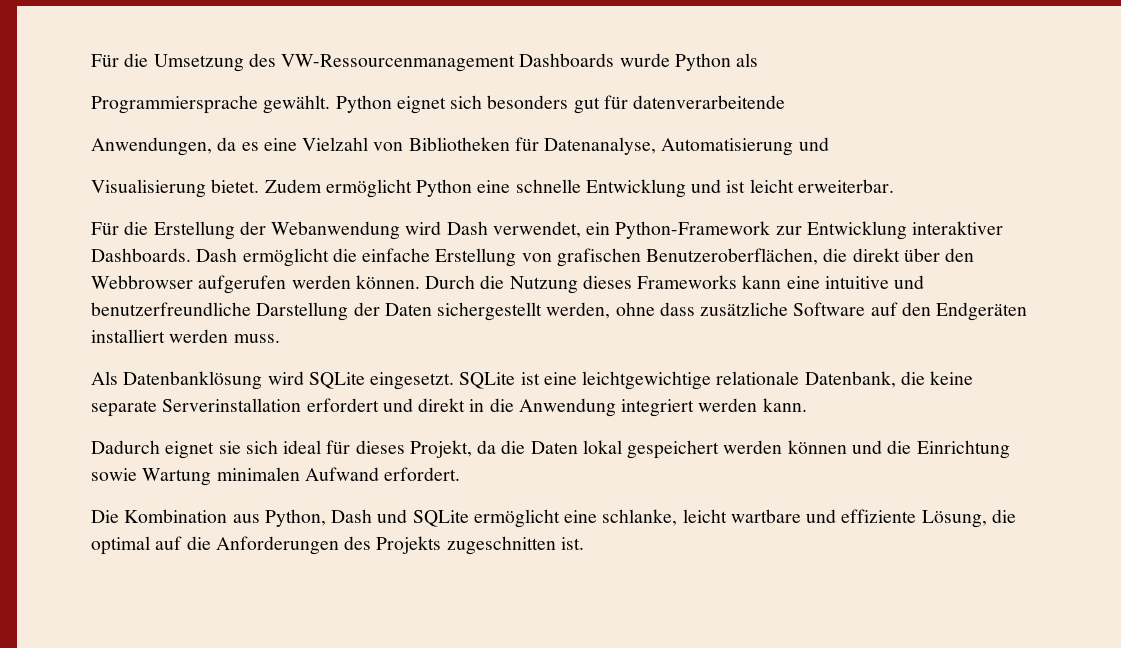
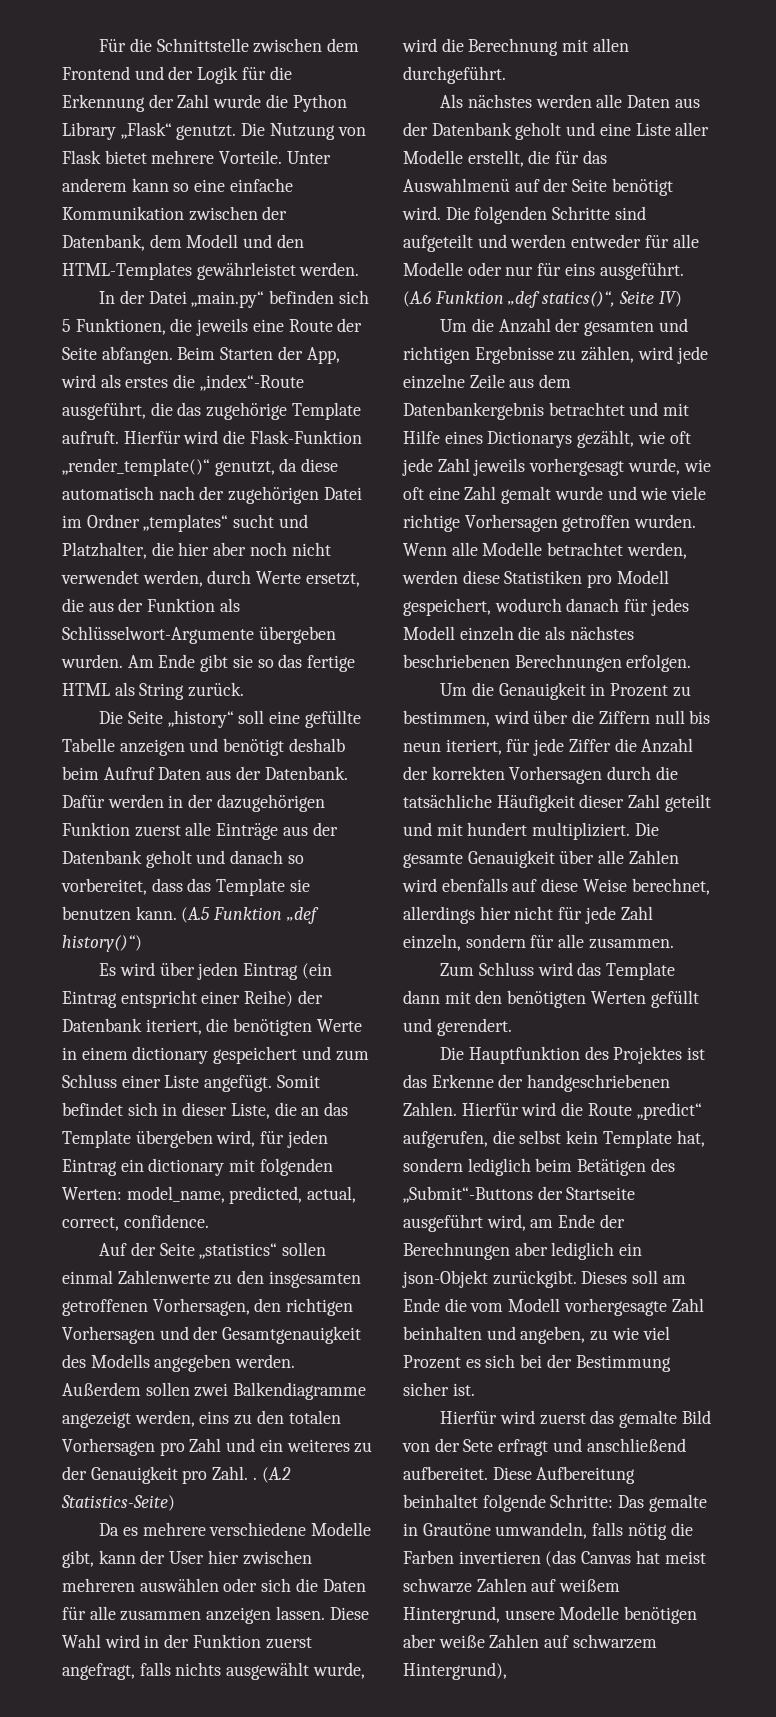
[91,53,759,72] [91,95,786,114] [91,137,829,156] [91,179,894,198] [91,221,1004,240] [91,248,975,267] [91,275,925,294] [91,302,1028,321] [91,329,280,343] [91,371,974,390] [91,398,807,417] [91,440,1010,459] [91,467,461,486] [91,509,1016,528] [91,536,584,555] Für die Umsetzung des VW-Ressourcenmanagement Dashboards wurde Python als // Programmiersprache gewählt. Python eignet sich besonders gut für datenverarbeitende // Anwendungen, da es eine Vielzahl von Bibliotheken für Datenanalyse, Automatisierung und // Visualisierung bietet. Zudem ermöglicht Python eine schnelle Entwicklung und ist leicht erweiterbar. // Für die Erstellung der Webanwendung wird Dash verwendet, ein Python-Framework zur Entwicklung interaktiver Dashboards. Dash ermöglicht die einfache Erstellung von grafischen Benutzeroberflächen, die direkt über den Webbrowser aufgerufen werden können. Durch die Nutzung dieses Frameworks kann eine intuitive und benutzerfreundliche Darstellung der Daten sichergestellt werden, ohne dass zusätzliche Software auf den Endgeräten installiert werden muss. // Als Datenbanklösung wird SQLite eingesetzt. SQLite ist eine leichtgewichtige relationale Datenbank, die keine separate Serverinstallation erfordert und direkt in die Anwendung integriert werden kann. // Dadurch eignet sie sich ideal für dieses Projekt, da die Daten lokal gespeichert werden können und die Einrichtung sowie Wartung minimalen Aufwand erfordert. // Die Kombination aus Python, Dash und SQLite ermöglicht eine schlanke, leicht wartbare und effiziente Lösung, die optimal auf die Anforderungen des Projekts zugeschnitten ist. -> [99,38,360,53] [62,66,292,84] [62,94,347,112] [62,122,366,140] [62,150,331,164] [62,178,293,192] [62,206,288,221] [62,234,304,251] [62,262,360,280] [99,290,369,308] [62,318,363,336] [62,346,340,364] [61,374,304,391] [62,402,361,420] [62,430,362,444] [62,458,339,476] [62,486,362,504] [62,514,308,532] [62,542,331,559] [61,570,360,587] [62,598,240,612] [62,626,336,644] [61,654,356,672] [62,682,245,700] [99,710,361,728] [62,738,345,756] [62,766,348,780] [62,794,325,812] [62,822,338,840] [62,850,304,868] [61,878,310,896] [62,906,319,924] [62,935,142,952] [99,962,332,980] [62,990,323,1008] [62,1018,362,1036] [62,1046,369,1064] [62,1074,320,1092] [62,1102,349,1119] [62,1130,328,1148] [62,1158,333,1176] [62,1186,357,1204] [62,1214,209,1231] [99,1242,327,1259] [62,1270,361,1288] [62,1298,354,1316] [62,1326,362,1344] [62,1354,296,1372] [62,1382,367,1400] [62,1410,341,1428] [62,1438,373,1456] [62,1466,291,1484] [61,1495,175,1511] [99,1522,372,1536] [62,1550,312,1568] [62,1578,366,1592] [62,1606,369,1624] [62,1634,312,1649] [62,1662,365,1680] [402,38,629,56] [403,66,506,84] [440,94,700,108] [403,122,710,140] [403,150,607,167] [403,178,673,196] [402,206,646,224] [403,234,699,252] [403,262,684,280] [403,291,682,308] [440,318,688,336] [403,346,708,364] [403,374,572,389] [403,402,690,420] [403,430,691,448] [402,458,711,476] [403,486,707,504] [403,514,697,532] [403,542,687,559] [402,570,669,588] [403,598,689,616] [403,626,634,641] [403,654,692,672] [440,682,691,700] [403,710,711,727] [403,738,694,756] [403,766,678,784] [403,794,711,812] [403,822,659,840] [403,850,679,868] [402,878,710,895] [403,906,653,924] [403,934,674,951] [440,962,676,980] [403,990,699,1008] [403,1018,512,1036] [440,1046,706,1064] [403,1074,671,1092] [403,1102,702,1120] [403,1130,705,1148] [403,1158,675,1176] [403,1186,636,1203] [403,1214,625,1232] [403,1242,643,1260] [402,1270,686,1288] [403,1298,704,1316] [403,1326,670,1344] [403,1354,671,1372] [403,1382,475,1396] [440,1410,711,1428] [402,1438,686,1456] [403,1466,636,1484] [403,1494,707,1512] [403,1522,693,1540] [403,1550,706,1567] [403,1578,621,1593] [403,1606,698,1624] [403,1634,657,1649] [403,1662,507,1680] Für die Schnittstelle zwischen dem Frontend und der Logik für die Erkennung der Zahl wurde die Python Library „Flask“ genutzt. Die Nutzung von Flask bietet mehrere Vorteile. Unter anderem kann so eine einfache Kommunikation zwischen der Datenbank, dem Modell und den HTML-Templates gewährleistet werden. // In der Datei „main.py“ befinden sich 5 Funktionen, die jeweils eine Route der Seite abfangen. Beim Starten der App, wird als erstes die „index“-Route ausgeführt, die das zugehörige Template aufruft. Hierfür wird die Flask-Funktion „render_template()“ genutzt, da diese automatisch nach der zugehörigen Datei im Ordner „templates“ sucht und Platzhalter, die hier aber noch nicht verwendet werden, durch Werte ersetzt, die aus der Funktion als Schlüsselwort-Argumente übergeben wurden. Am Ende gibt sie so das fertige HTML als String zurück. // Die Seite „history“ soll eine gefüllte Tabelle anzeigen und benötigt deshalb beim Aufruf Daten aus der Datenbank. Dafür werden in der dazugehörigen Funktion zuerst alle Einträge aus der Datenbank geholt und danach so vorbereitet, dass das Template sie benutzen kann. (A.5 Funktion „def history()“) // Es wird über jeden Eintrag (ein Eintrag entspricht einer Reihe) der Datenbank iteriert, die benötigten Werte in einem dictionary gespeichert und zum Schluss einer Liste angefügt. Somit befindet sich in dieser Liste, die an das Template übergeben wird, für jeden Eintrag ein dictionary mit folgenden Werten: model_name, predicted, actual, correct, confidence. // Auf der Seite „statistics“ sollen einmal Zahlenwerte zu den insgesamten getroffenen Vorhersagen, den richtigen Vorhersagen und der Gesamtgenauigkeit des Modells angegeben werden. Außerdem sollen zwei Balkendiagramme angezeigt werden, eins zu den totalen Vorhersagen pro Zahl und ein weiteres zu der Genauigkeit pro Zahl. . (A.2 Statistics-Seite) // Da es mehrere verschiedene Modelle gibt, kann der User hier zwischen mehreren auswählen oder sich die Daten für alle zusammen anzeigen lassen. Diese Wahl wird in der Funktion zuerst angefragt, falls nichts ausgewählt wurde, wird die Berechnung mit allen durchgeführt. // Als nächstes werden alle Daten aus der Datenbank geholt und eine Liste aller Modelle erstellt, die für das Auswahlmenü auf der Seite benötigt wird. Die folgenden Schritte sind aufgeteilt und werden entweder für alle Modelle oder nur für eins ausgeführt. (A.6 Funktion „def statics()“, Seite IV) // Um die Anzahl der gesamten und richtigen Ergebnisse zu zählen, wird jede einzelne Zeile aus dem Datenbankergebnis betrachtet und mit Hilfe eines Dictionarys gezählt, wie oft jede Zahl jeweils vorhergesagt wurde, wie oft eine Zahl gemalt wurde und wie viele richtige Vorhersagen getroffen wurden. Wenn alle Modelle betrachtet werden, werden diese Statistiken pro Modell gespeichert, wodurch danach für jedes Modell einzeln die als nächstes beschriebenen Berechnungen erfolgen. // Um die Genauigkeit in Prozent zu bestimmen, wird über die Ziffern null bis neun iteriert, für jede Ziffer die Anzahl der korrekten Vorhersagen durch die tatsächliche Häufigkeit dieser Zahl geteilt und mit hundert multipliziert. Die gesamte Genauigkeit über alle Zahlen wird ebenfalls auf diese Weise berechnet, allerdings hier nicht für jede Zahl einzeln, sondern für alle zusammen. // Zum Schluss wird das Template dann mit den benötigten Werten gefüllt und gerendert. // Die Hauptfunktion des Projektes ist das Erkenne der handgeschriebenen Zahlen. Hierfür wird die Route „predict“ aufgerufen, die selbst kein Template hat, sondern lediglich beim Betätigen des „Submit“-Buttons der Startseite ausgeführt wird, am Ende der Berechnungen aber lediglich ein json-Objekt zurückgibt. Dieses soll am Ende die vom Modell vorhergesagte Zahl beinhalten und angeben, zu wie viel Prozent es sich bei der Bestimmung sicher ist. // Hierfür wird zuerst das gemalte Bild von der Sete erfragt und anschließend aufbereitet. Diese Aufbereitung beinhaltet folgende Schritte: Das gemalte in Grautöne umwandeln, falls nötig die Farben invertieren (das Canvas hat meist schwarze Zahlen auf weißem Hintergrund, unsere Modelle benötigen aber weiße Zahlen auf schwarzem Hintergrund),

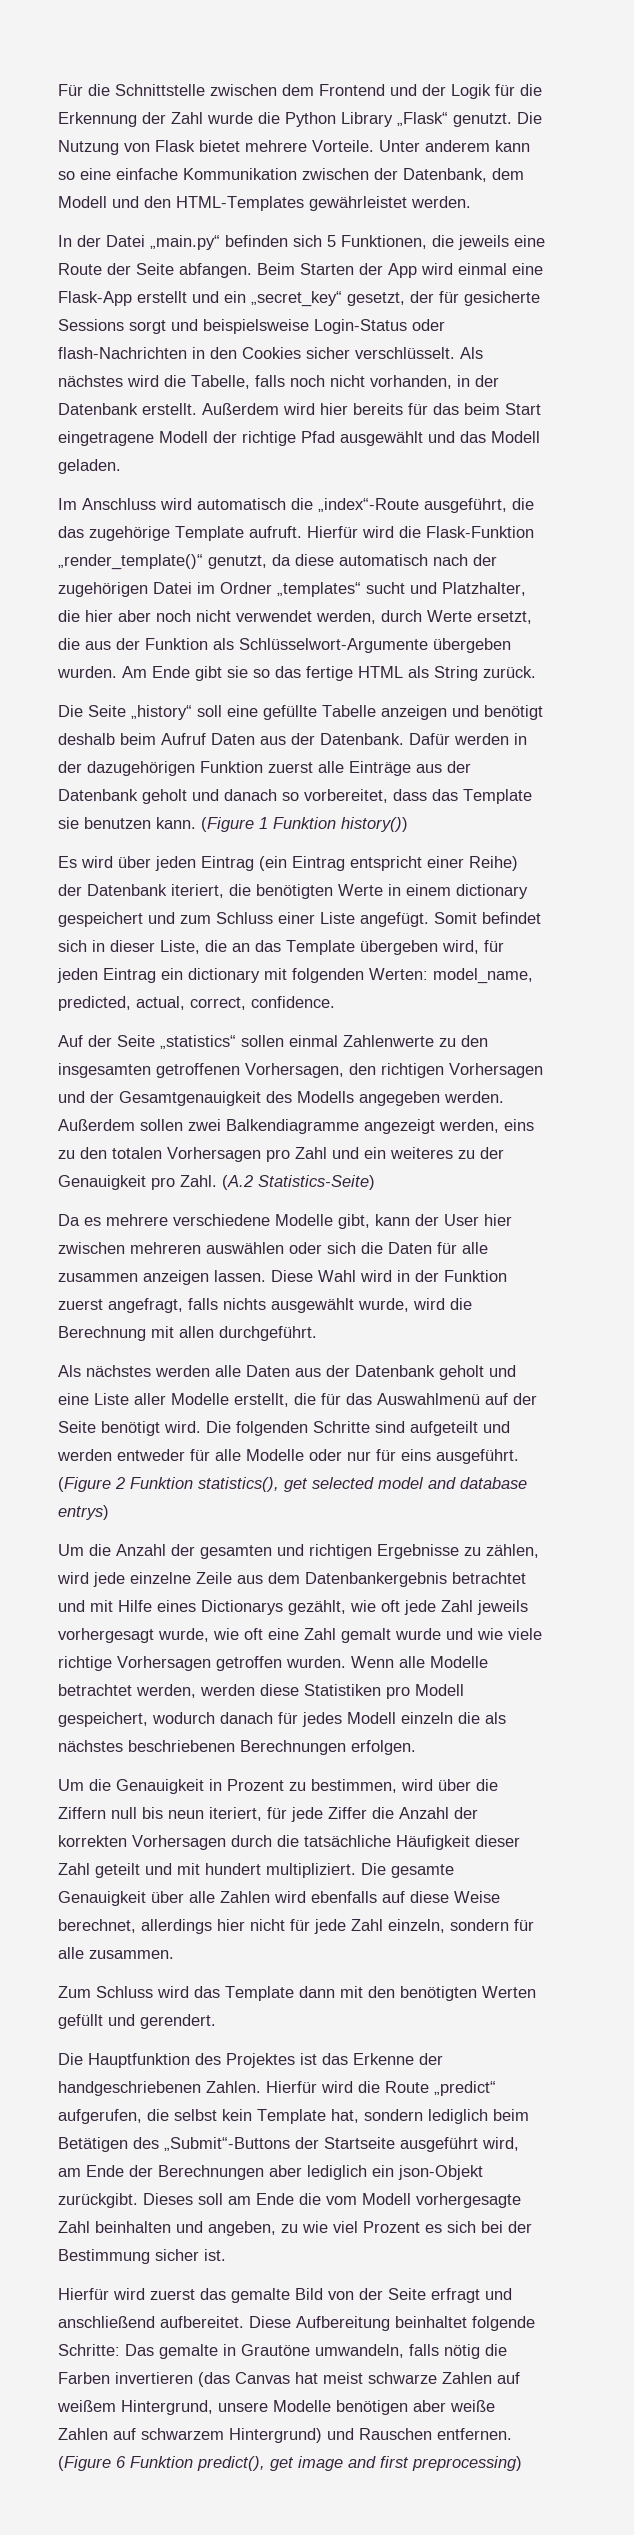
[306,347,340,364] [61,374,169,388] App, wird als erstes -> [388,263,543,278] [58,291,540,307] [58,319,445,334] [58,347,483,359] [58,375,499,389] [58,403,541,415] [58,431,540,446] [58,459,121,474] [58,498,286,510] App wird einmal eine Flask-App erstellt und ein „secret_key“ gesetzt, der für gesicherte Sessions sorgt und beispielsweise Login-Status oder flash-Nachrichten in den Cookies sicher verschlüsselt. Als nächstes wird die Tabelle, falls noch nicht vorhanden, in der Datenbank erstellt. Außerdem wird hier bereits für das beim Start eingetragene Modell der richtige Pfad ausgewählt und das Modell geladen. // Im Anschluss wird automatisch
[181,907,319,924] [62,935,142,952] (A.5 Funktion „def history()“) -> [201,817,408,832] (Figure 1 Funktion history())
[252,1477,257,1480] . -> (217, 1181) none
[403,291,682,308] (A.6 Funktion „def statics()“, Seite IV) -> [58,1477,527,1492] [58,1505,109,1520] (Figure 2 Funktion statistics(), get selected model and database entrys)
[463,1439,494,1452] Sete -> [388,2288,426,2300] Seite
[403,1662,507,1680] Hintergrund), -> [229,2428,512,2443] [58,2456,522,2471] Hintergrund) und Rauschen entfernen. (Figure 6 Funktion predict(), get image and first preprocessing)

